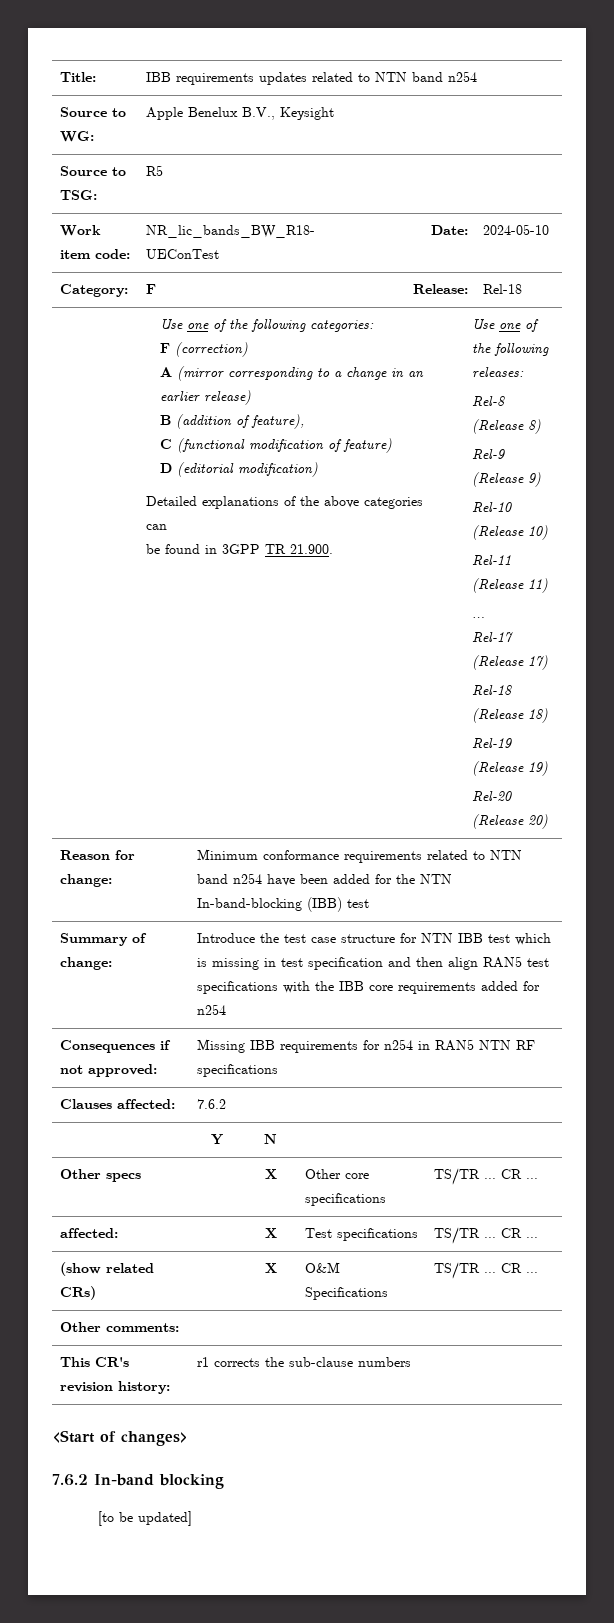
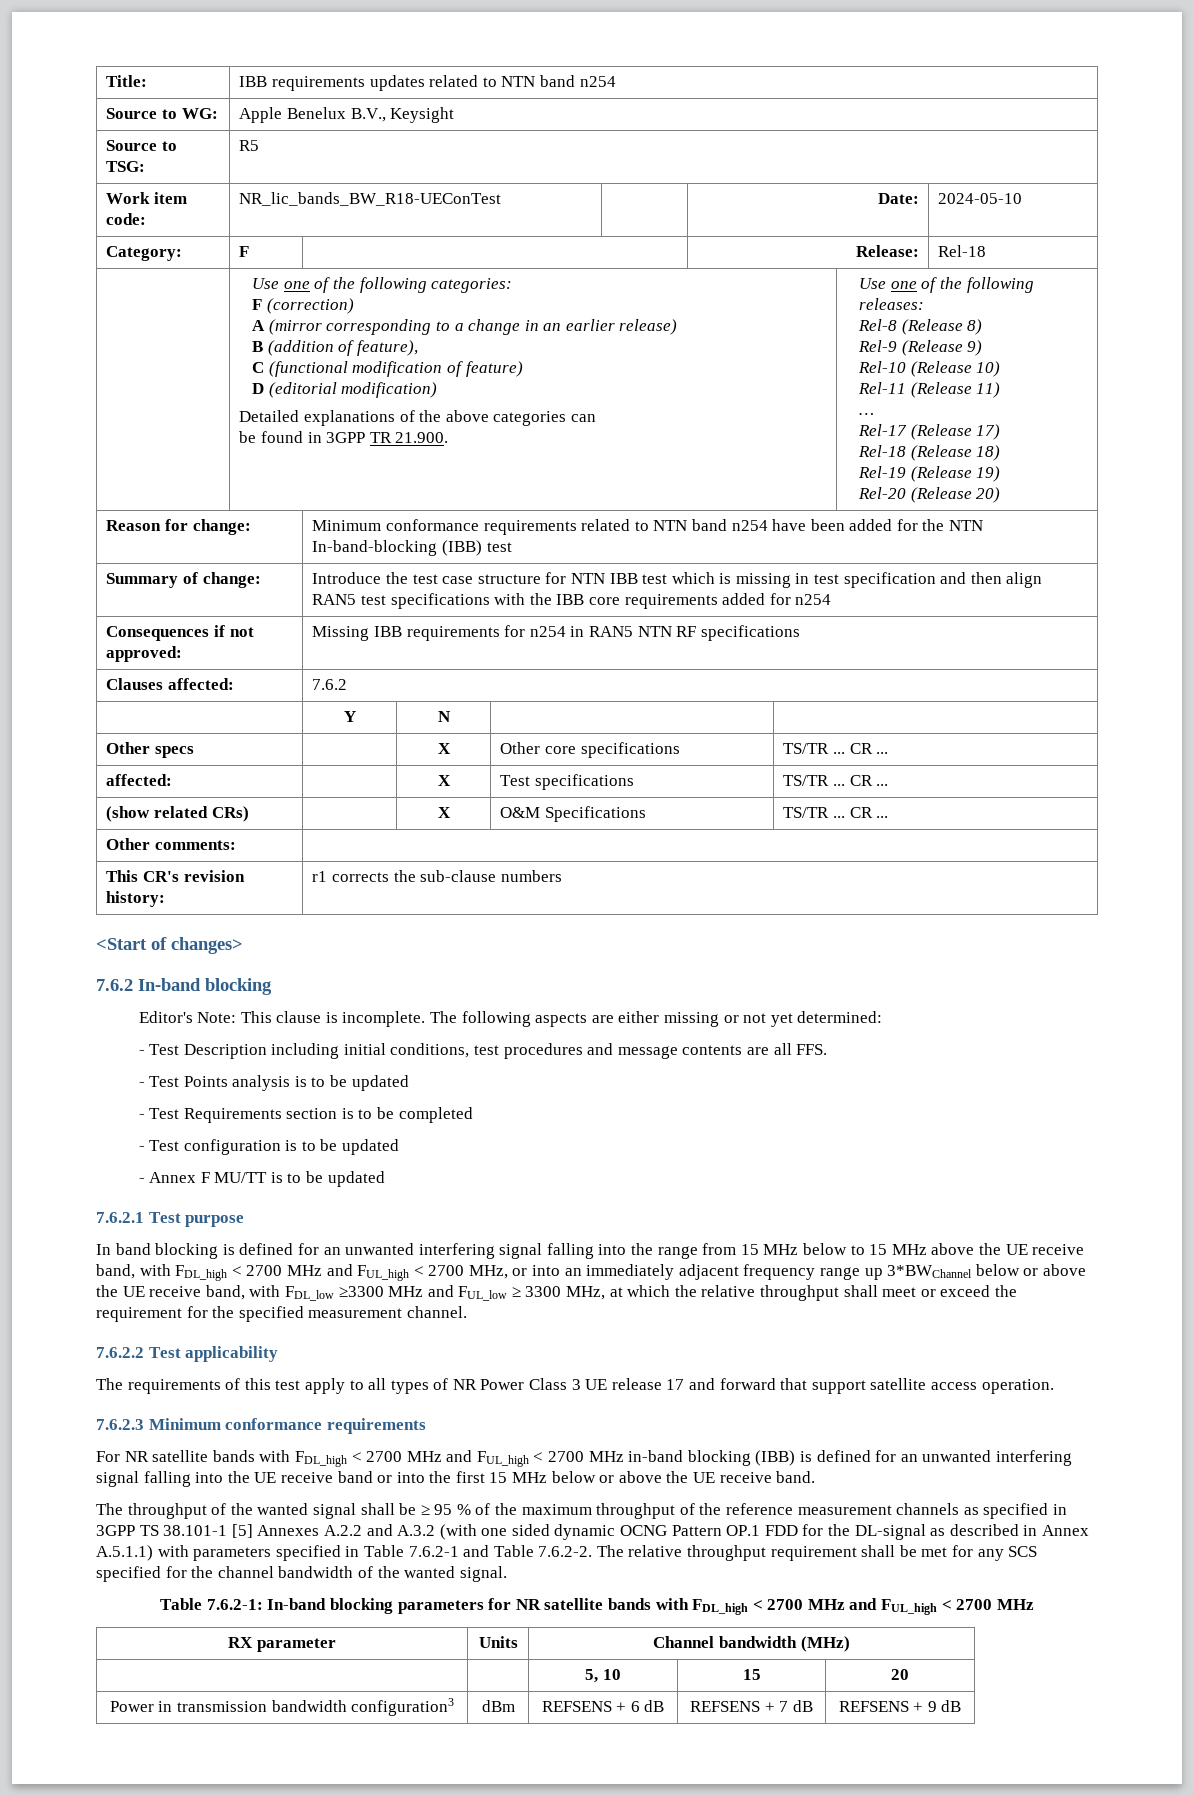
[98,1511,193,1526] [to be updated] -> [138,1011,883,1027] [138,1043,828,1059] [138,1075,409,1091] [138,1107,473,1123] [138,1139,400,1155] [138,1171,385,1187] [96,1212,245,1227] [96,1243,1085,1259] [96,1264,1086,1281] [96,1285,1017,1301] [96,1306,467,1322] [96,1346,279,1362] [96,1378,1054,1394] [96,1418,426,1434] [96,1450,1072,1467] [96,1471,816,1487] [96,1503,1067,1519] [96,1524,1089,1540] [96,1545,1038,1561] [96,1566,507,1582] [160,1598,1034,1615] [228,1637,336,1652] [478,1636,518,1648] [653,1636,850,1652] [585,1669,621,1683] [742,1669,761,1680] [891,1669,909,1680] [109,1698,455,1716] [481,1700,515,1712] [541,1700,665,1712] [690,1700,813,1712] [838,1700,962,1712] Editor's Note: This clause is incomplete. The following aspects are either missing or not yet determined: // - Test Description including initial conditions, test procedures and message contents are all FFS. // - Test Points analysis is to be updated // - Test Requirements section is to be completed // - Test configuration is to be updated // - Annex F MU/TT is to be updated // 7.6.2.1 Test purpose // In band blocking is defined for an unwanted interfering signal falling into the range from 15 MHz below to 15 MHz above the UE receive band, with FDL_high < 2700 MHz and FUL_high < 2700 MHz, or into an immediately adjacent frequency range up 3*BWChannel below or above the UE receive band, with FDL_low ≥3300 MHz and FUL_low ≥ 3300 MHz, at which the relative throughput shall meet or exceed the requirement for the specified measurement channel. // 7.6.2.2 Test applicability // The requirements of this test apply to all types of NR Power Class 3 UE release 17 and forward that support satellite access operation. // 7.6.2.3 Minimum conformance requirements // For NR satellite bands with FDL_high < 2700 MHz and FUL_high < 2700 MHz in-band blocking (IBB) is defined for an unwanted interfering signal falling into the UE receive band or into the first 15 MHz below or above the UE receive band. // The throughput of the wanted signal shall be ≥ 95 % of the maximum throughput of the reference measurement channels as specified in 3GPP TS 38.101-1 [5] Annexes A.2.2 and A.3.2 (with one sided dynamic OCNG Pattern OP.1 FDD for the DL-signal as described in Annex A.5.1.1) with parameters specified in Table 7.6.2-1 and Table 7.6.2-2. The relative throughput requirement shall be met for any SCS specified for the channel bandwidth of the wanted signal. // Table 7.6.2-1: In-band blocking parameters for NR satellite bands with FDL_high < 2700 MHz and FUL_high < 2700 MHz // RX parameter | Units | Channel bandwidth (MHz) // | | 5, 10 | 15 | 20 // Power in transmission bandwidth configuration3 | dBm | REFSENS + 6 dB | REFSENS + 7 dB | REFSENS + 9 dB

